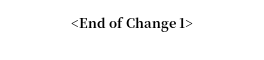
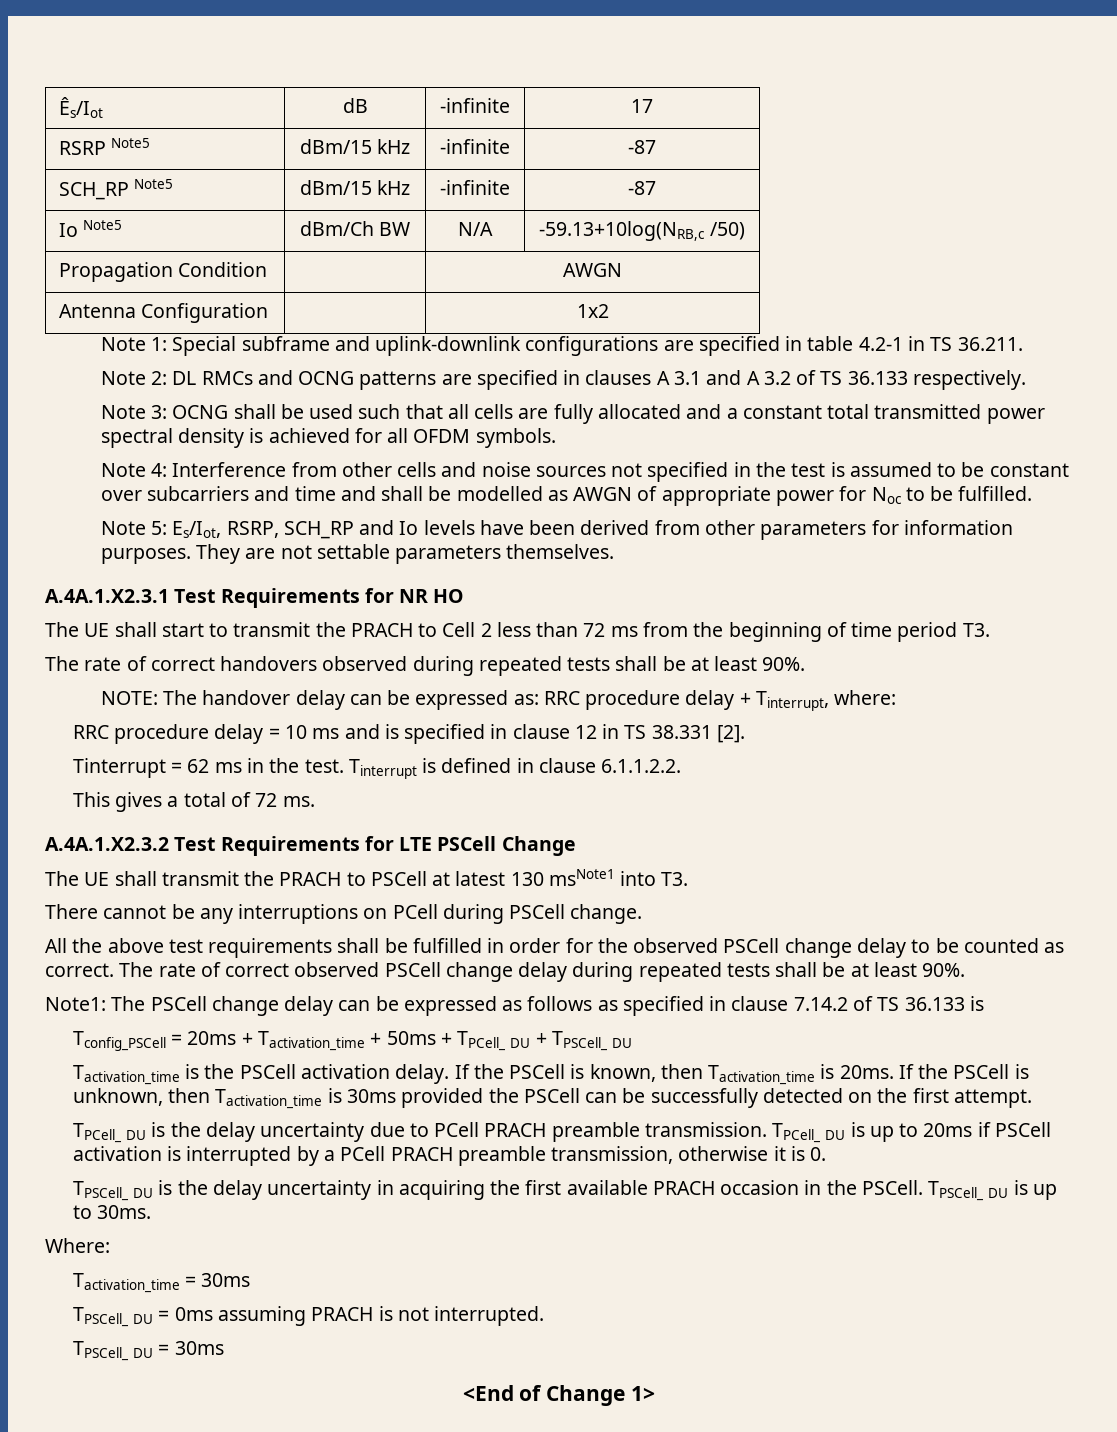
(70, 22) none -> [58,97,103,118] [342,98,368,113] [440,98,510,113] [631,99,653,113] [58,138,151,155] [299,139,411,154] [440,139,510,154] [628,140,656,154] [58,179,174,200] [299,180,411,195] [440,180,510,195] [628,181,656,195] [58,220,123,237] [299,221,411,236] [458,222,493,236] [539,221,745,241] [58,262,268,282] [563,263,622,277] [58,303,269,323] [576,304,609,318] [100,336,1023,356] [100,370,1026,390] [100,404,1045,424] [100,428,556,448] [100,462,1069,482] [100,486,1033,506] [100,520,1013,540] [100,544,615,564] [45,588,465,608] [45,622,990,642] [45,656,806,676] [100,690,897,711] [72,724,745,744] [72,758,682,779] [72,792,315,812] [45,836,576,856] [45,869,689,886] [45,904,643,924] [45,938,1065,958] [45,962,966,982] [45,996,984,1016] [72,1031,633,1051] [72,1064,1029,1085] [72,1088,1032,1109] [72,1122,1051,1143] [72,1146,827,1166] [72,1180,1057,1201] [72,1205,152,1219] [45,1238,110,1253] [72,1273,251,1293] [72,1306,545,1327] [72,1341,224,1361] Ês/Iot | dB | -infinite | 17 // RSRP Note5 | dBm/15 kHz | -infinite | -87 // SCH_RP Note5 | dBm/15 kHz | -infinite | -87 // Io Note5 | dBm/Ch BW | N/A | -59.13+10log(NRB,c /50) // Propagation Condition | | AWGN // Antenna Configuration | | 1x2 // Note 1: Special subframe and uplink-downlink configurations are specified in table 4.2-1 in TS 36.211. // Note 2: DL RMCs and OCNG patterns are specified in clauses A 3.1 and A 3.2 of TS 36.133 respectively. // Note 3: OCNG shall be used such that all cells are fully allocated and a constant total transmitted power spectral density is achieved for all OFDM symbols. // Note 4: Interference from other cells and noise sources not specified in the test is assumed to be constant over subcarriers and time and shall be modelled as AWGN of appropriate power for Noc to be fulfilled. // Note 5: Es/Iot, RSRP, SCH_RP and Io levels have been derived from other parameters for information purposes. They are not settable parameters themselves. // A.4A.1.X2.3.1 Test Requirements for NR HO // The UE shall start to transmit the PRACH to Cell 2 less than 72 ms from the beginning of time period T3. // The rate of correct handovers observed during repeated tests shall be at least 90%. // NOTE: The handover delay can be expressed as: RRC procedure delay + Tinterrupt, where: // RRC procedure delay = 10 ms and is specified in clause 12 in TS 38.331 [2]. // Tinterrupt = 62 ms in the test. Tinterrupt is defined in clause 6.1.1.2.2. // This gives a total of 72 ms. // A.4A.1.X2.3.2 Test Requirements for LTE PSCell Change // The UE shall transmit the PRACH to PSCell at latest 130 msNote1 into T3. // There cannot be any interruptions on PCell during PSCell change. // All the above test requirements shall be fulfilled in order for the observed PSCell change delay to be counted as correct. The rate of correct observed PSCell change delay during repeated tests shall be at least 90%. // Note1: The PSCell change delay can be expressed as follows as specified in clause 7.14.2 of TS 36.133 is // Tconfig_PSCell = 20ms + Tactivation_time + 50ms + TPCell_ DU + TPSCell_ DU // Tactivation_time is the PSCell activation delay. If the PSCell is known, then Tactivation_time is 20ms. If the PSCell is unknown, then Tactivation_time is 30ms provided the PSCell can be successfully detected on the first attempt. // TPCell_ DU is the delay uncertainty due to PCell PRACH preamble transmission. TPCell_ DU is up to 20ms if PSCell activation is interrupted by a PCell PRACH preamble transmission, otherwise it is 0. // TPSCell_ DU is the delay uncertainty in acquiring the first available PRACH occasion in the PSCell. TPSCell_ DU is up to 30ms. // Where: // Tactivation_time = 30ms // TPSCell_ DU = 0ms assuming PRACH is not interrupted. // TPSCell_ DU = 30ms //

